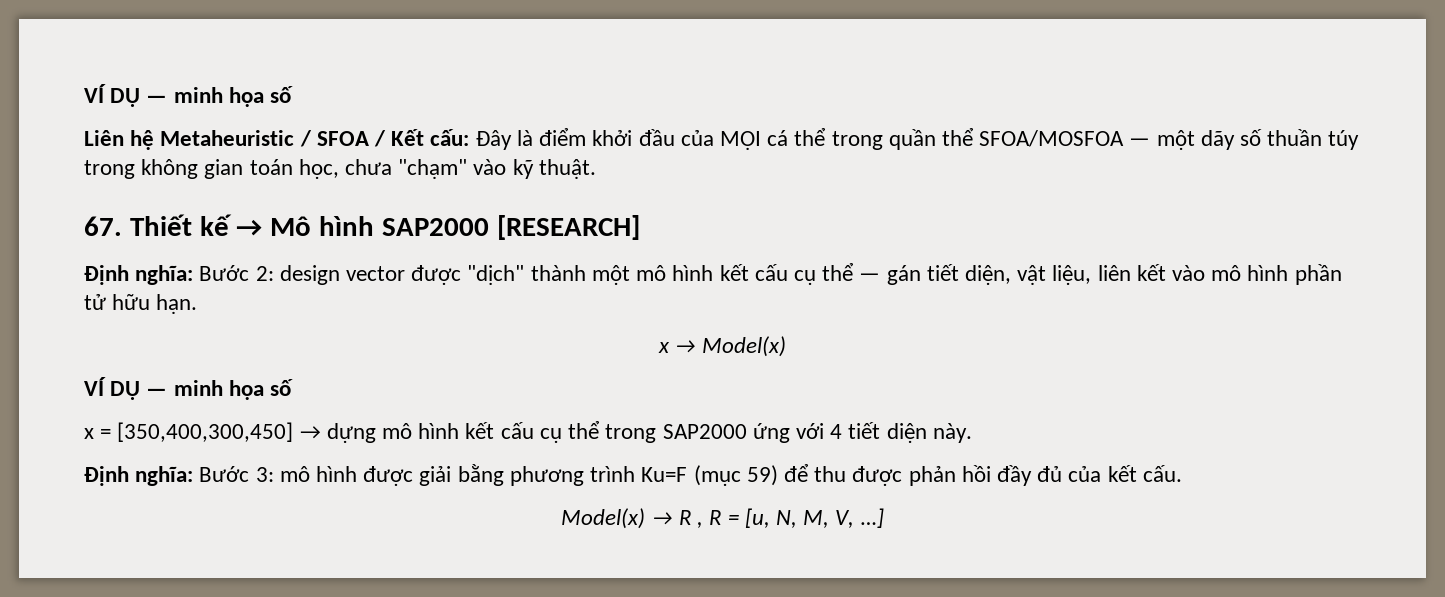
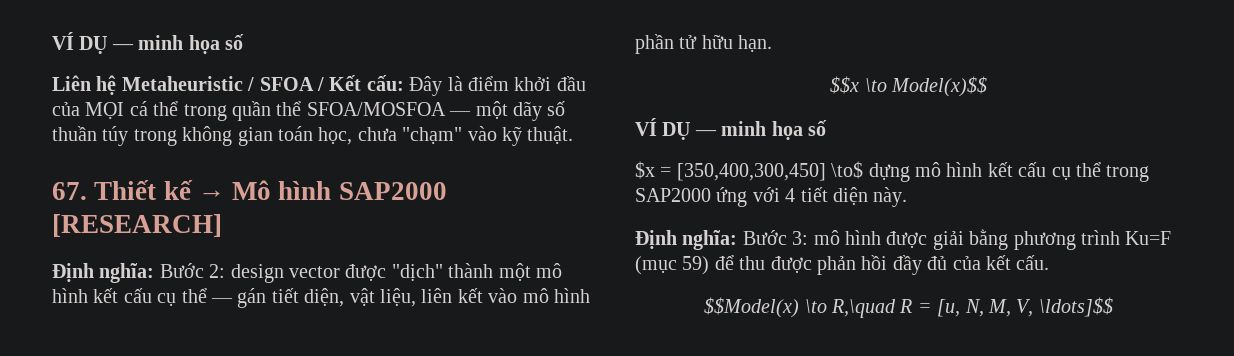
[657,336,787,357] [84,377,294,400] [84,428,94,439] x → Model(x) // VÍ DỤ — minh họa số // x -> [830,76,987,97] [635,118,827,140] [635,161,655,179] $$x \to Model(x)$$ // VÍ DỤ — minh họa số // $x
[299,426,321,439] → -> [831,161,864,179] \to$
[561,508,704,529] Model(x) → R , -> [704,297,896,318] $$Model(x) \to R,\quad
[860,508,884,528] …] -> [1038,297,1113,317] \ldots]$$

